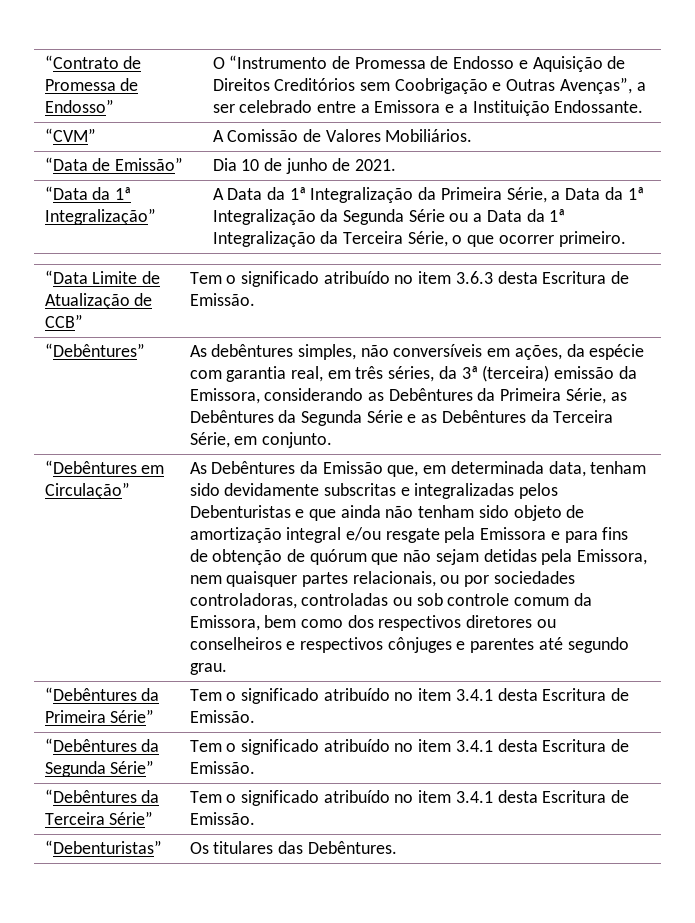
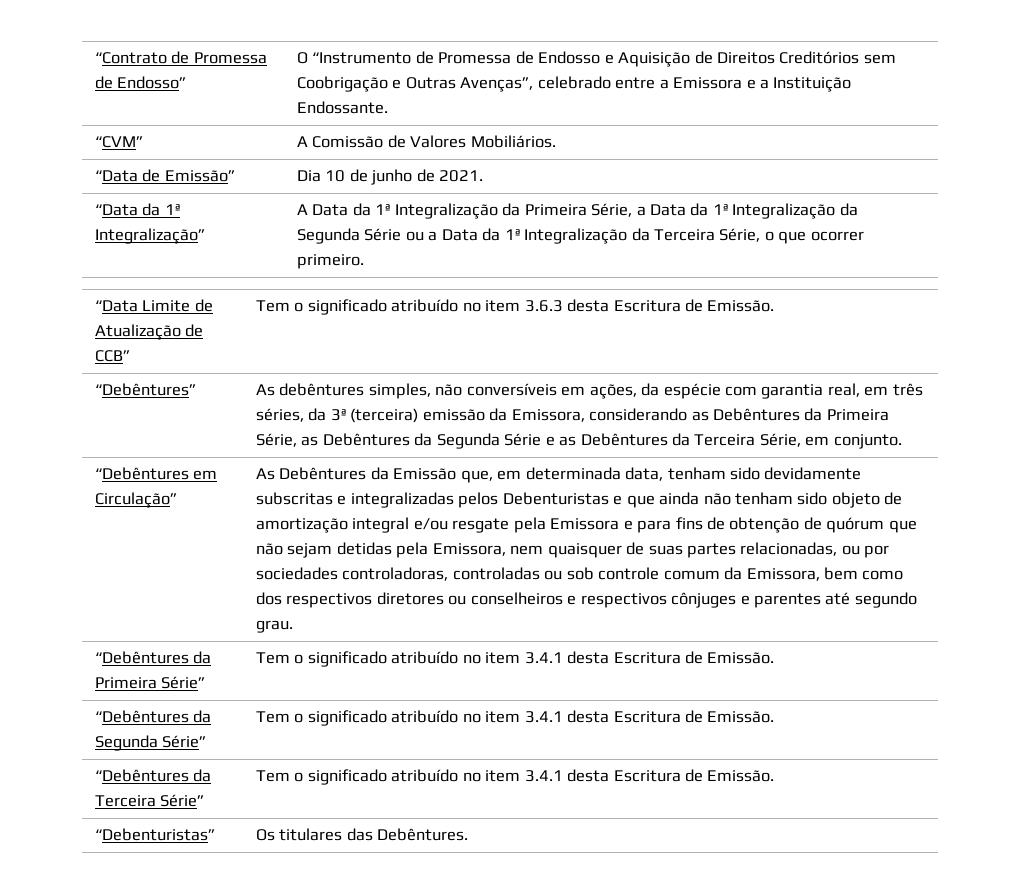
[636,82,646,91] [212,104,235,113] a ser -> (534, 84) none
[302,571,436,587] partes relacionais, -> [626,542,838,558] de suas partes relacionadas,

